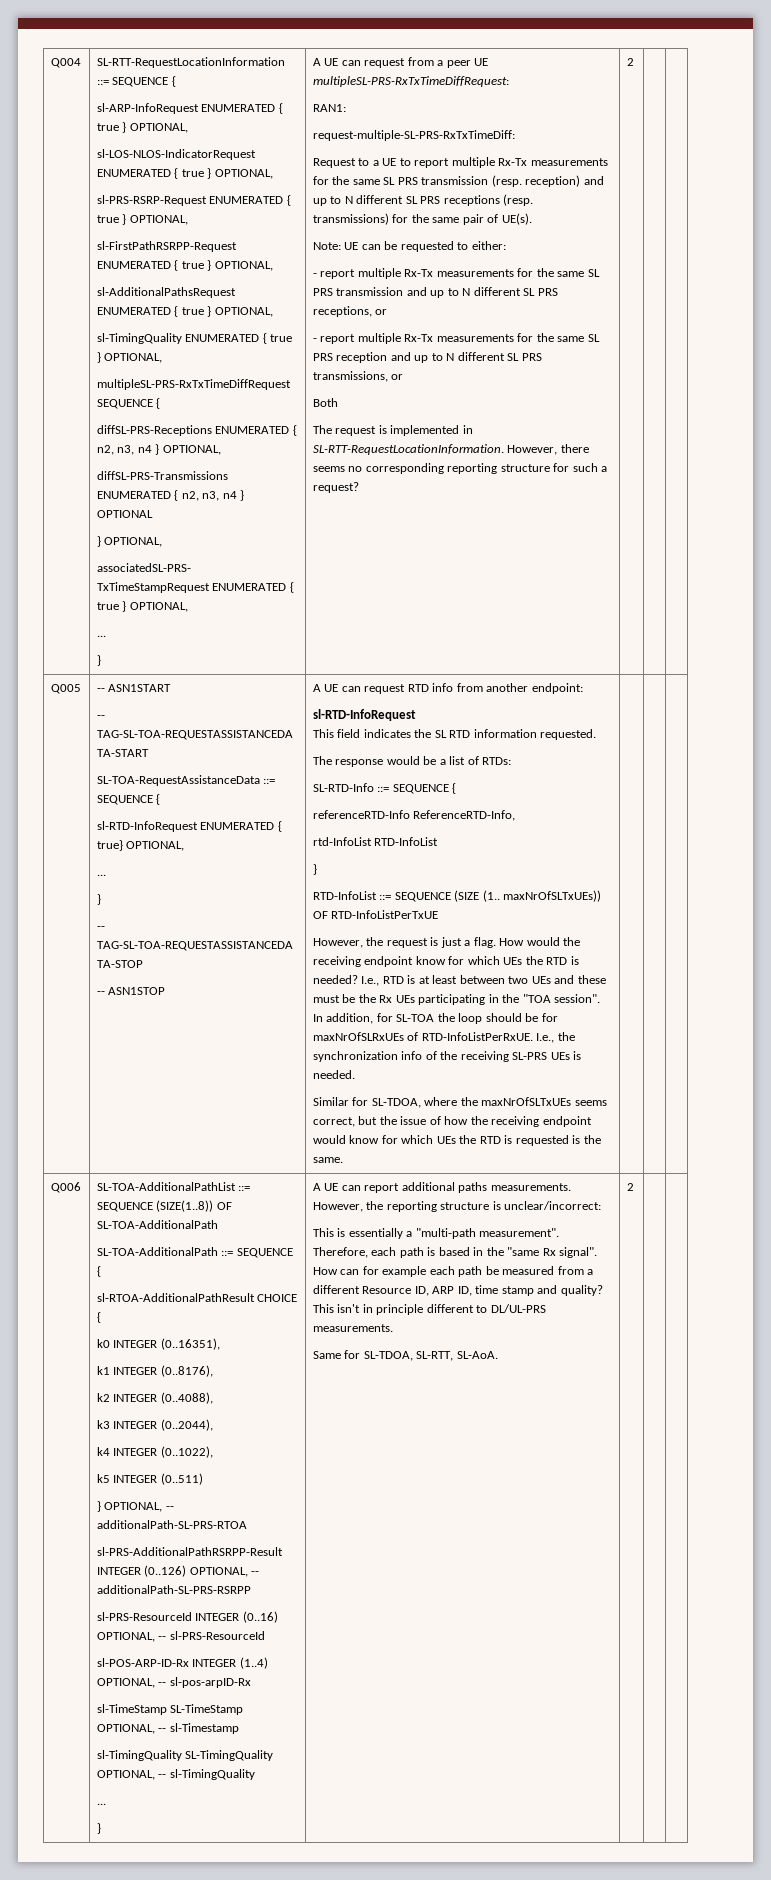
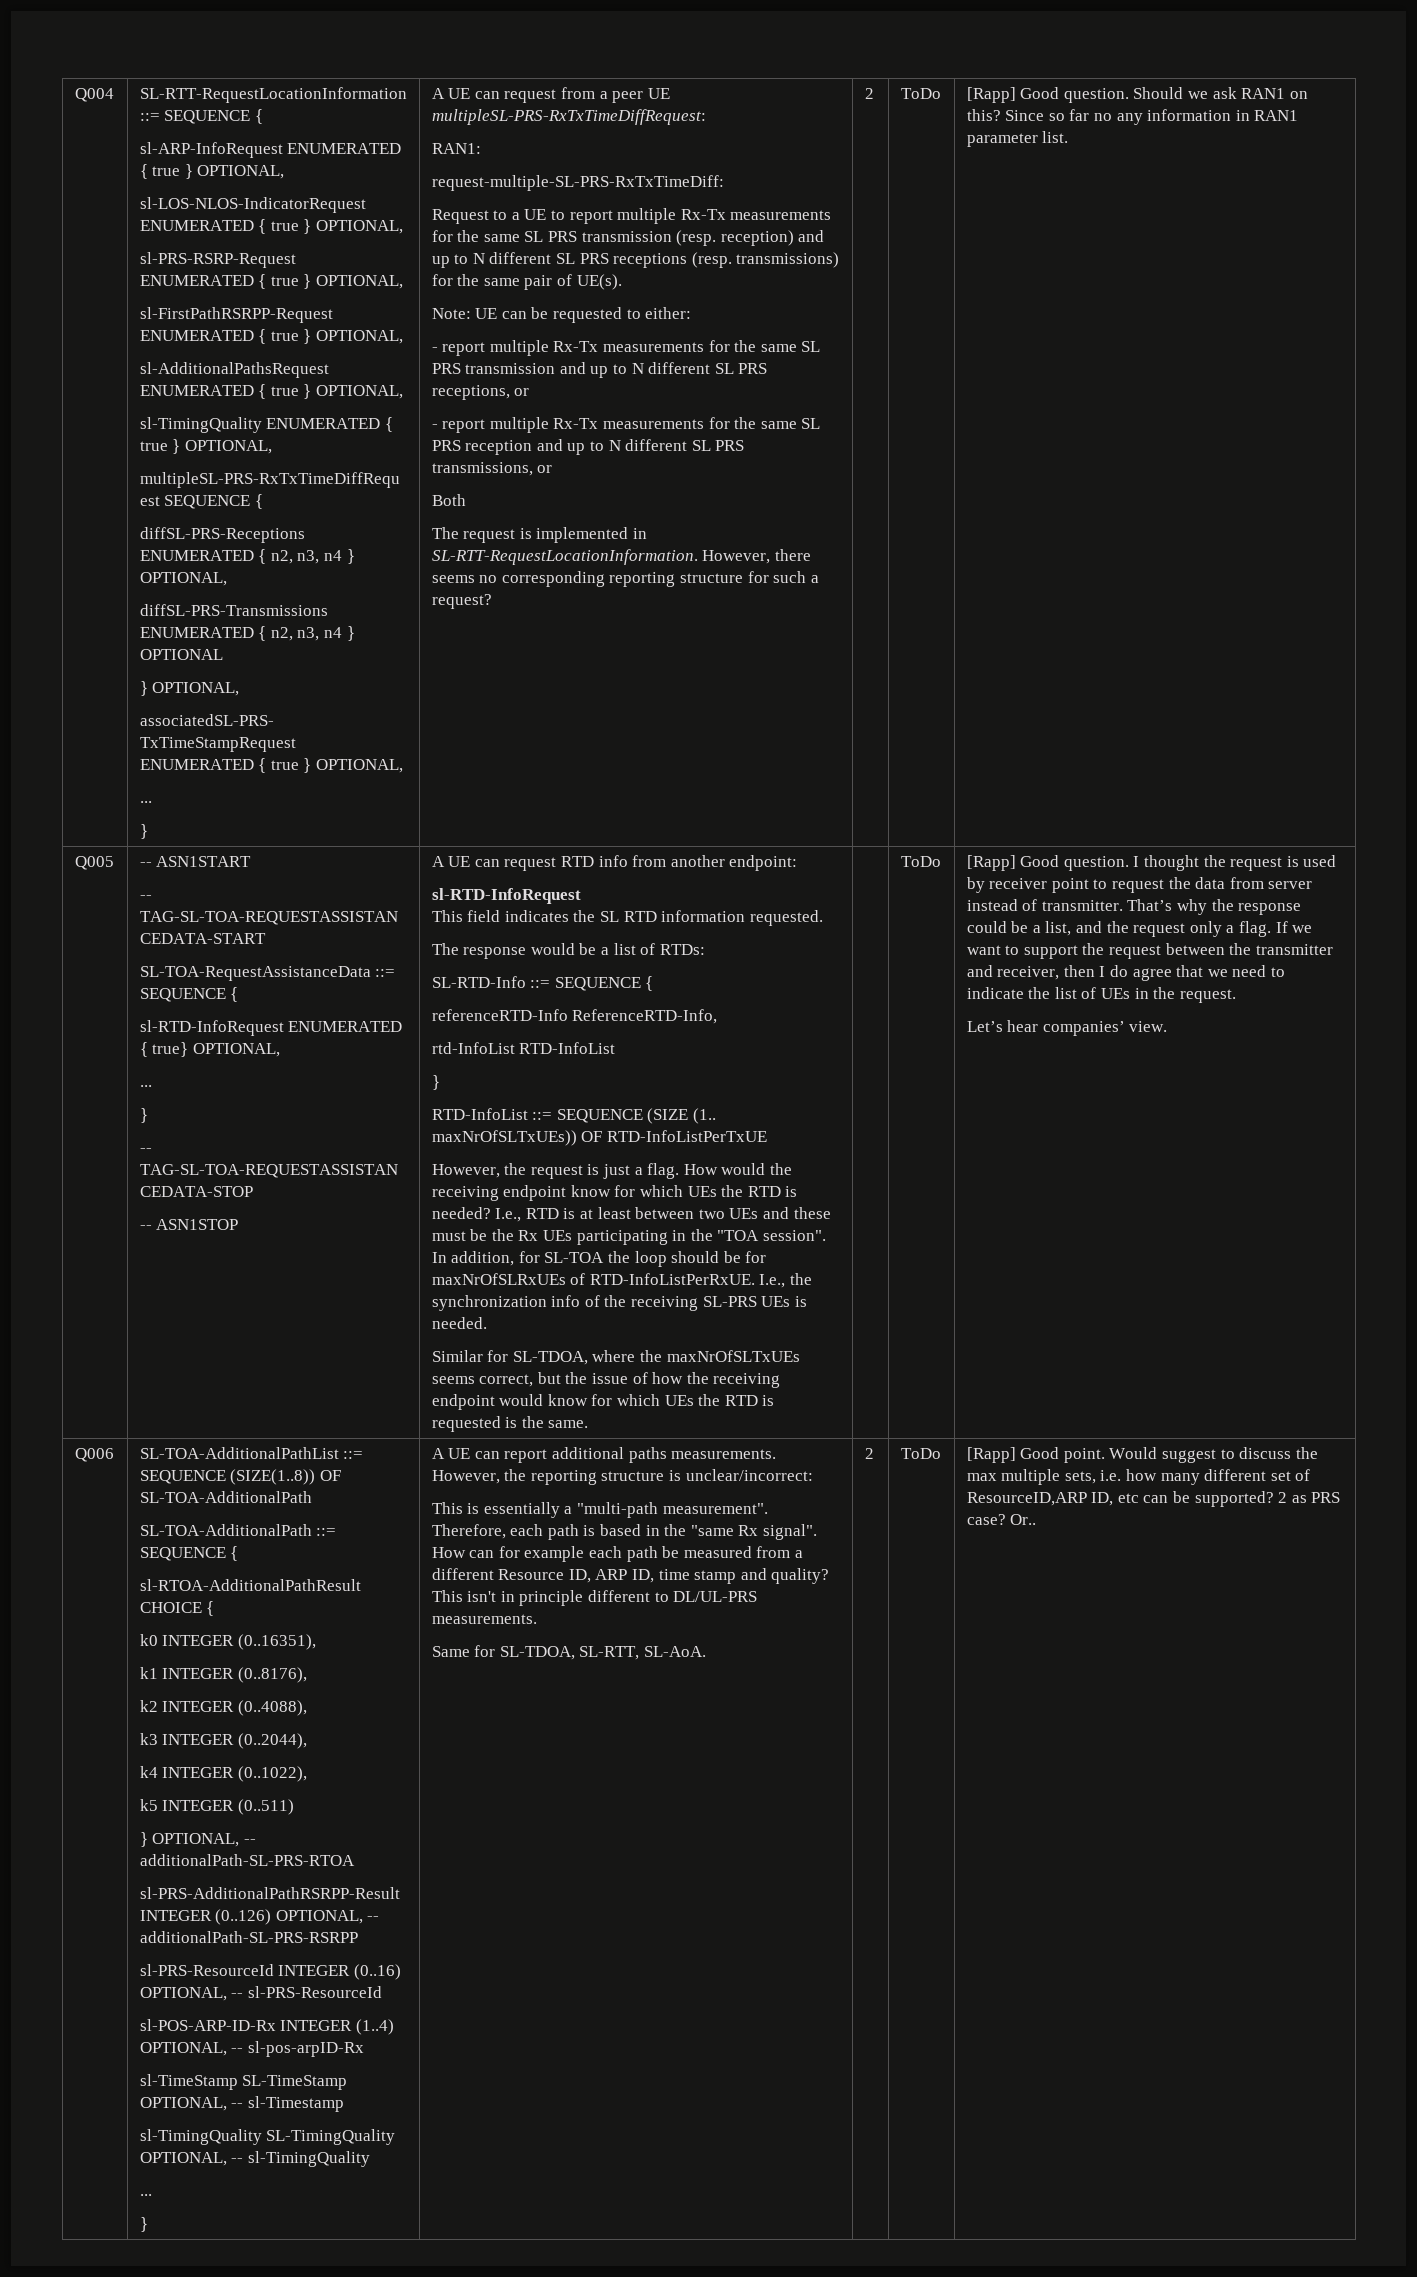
(634, 62) | -> [900,88,941,99] [966,87,1308,103] [966,109,1299,125] [966,131,1069,147] ToDo | [Rapp] Good question. Should we ask RAN1 on this? Since so far no any information in RAN1 parameter list.
(343, 1160) | -> [900,856,941,867] [966,855,1337,871] [966,877,1313,893] [966,899,1302,915] [966,921,1313,937] [966,943,1333,959] [966,965,1285,981] [966,987,1236,1003] [966,1020,1168,1036] ToDo | [Rapp] Good question. I thought the request is used by receiver point to request the data from server instead of transmitter. That’s why the response could be a list, and the request only a flag. If we want to support the request between the transmitter and receiver, then I do agree that we need to indicate the list of UEs in the request. // Let’s hear companies’ view.
(634, 1187) | -> [900,1448,941,1459] [966,1447,1318,1463] [966,1469,1311,1485] [966,1491,1341,1507] [966,1514,1037,1525] ToDo | [Rapp] Good point. Would suggest to discuss the max multiple sets, i.e. how many different set of ResourceID,ARP ID, etc can be supported? 2 as PRS case? Or..

